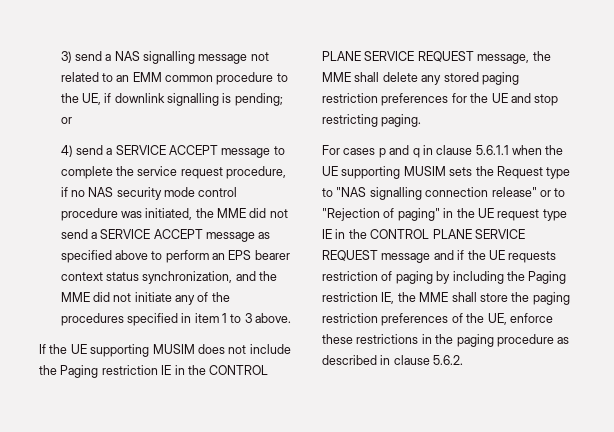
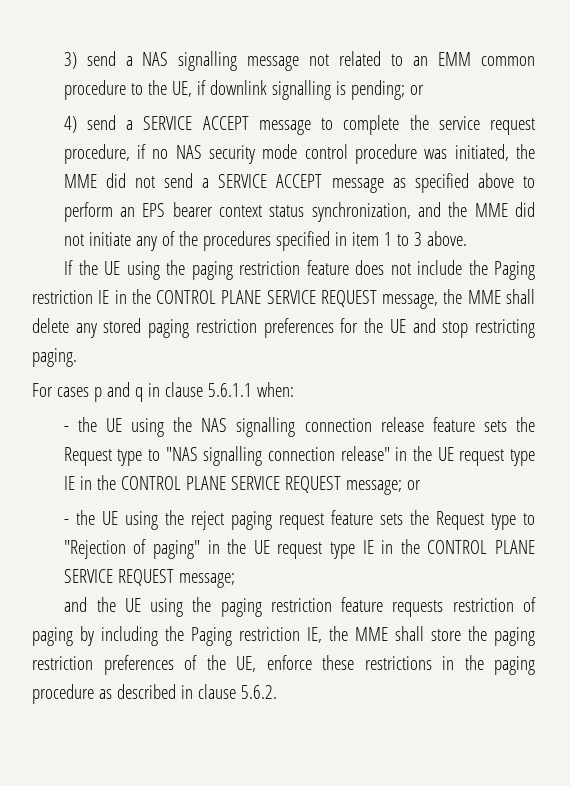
[90,344,195,357] supporting MUSIM -> [126,260,349,280] using the paging restriction feature
[512,145,564,155] [322,166,446,179] when the UE supporting MUSIM -> [256,382,294,397] [63,417,475,437] when: // - the UE using the NAS signalling connection release feature
[539,190,551,197] or -> [395,446,536,466] [63,475,421,495] [63,510,516,530] in the UE request type IE in the CONTROL PLANE SERVICE REQUEST message; or // - the UE using the reject paging request feature sets the Request type
[381,250,505,263] message and if the UE -> [178,573,235,588] [64,597,384,617] message; // and the UE using the paging restriction feature

